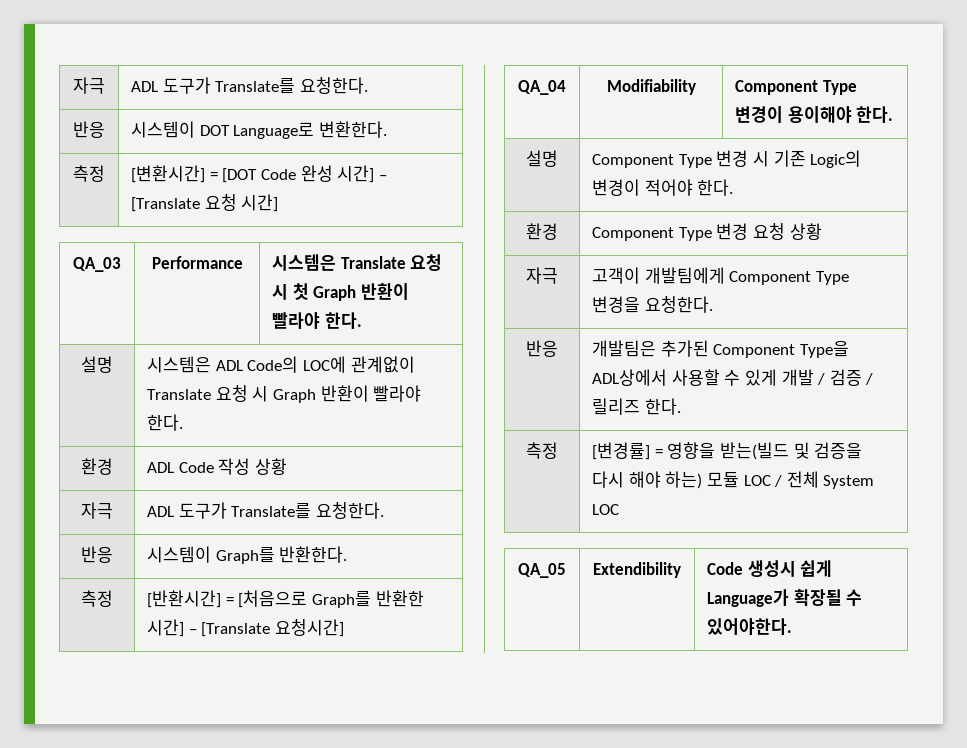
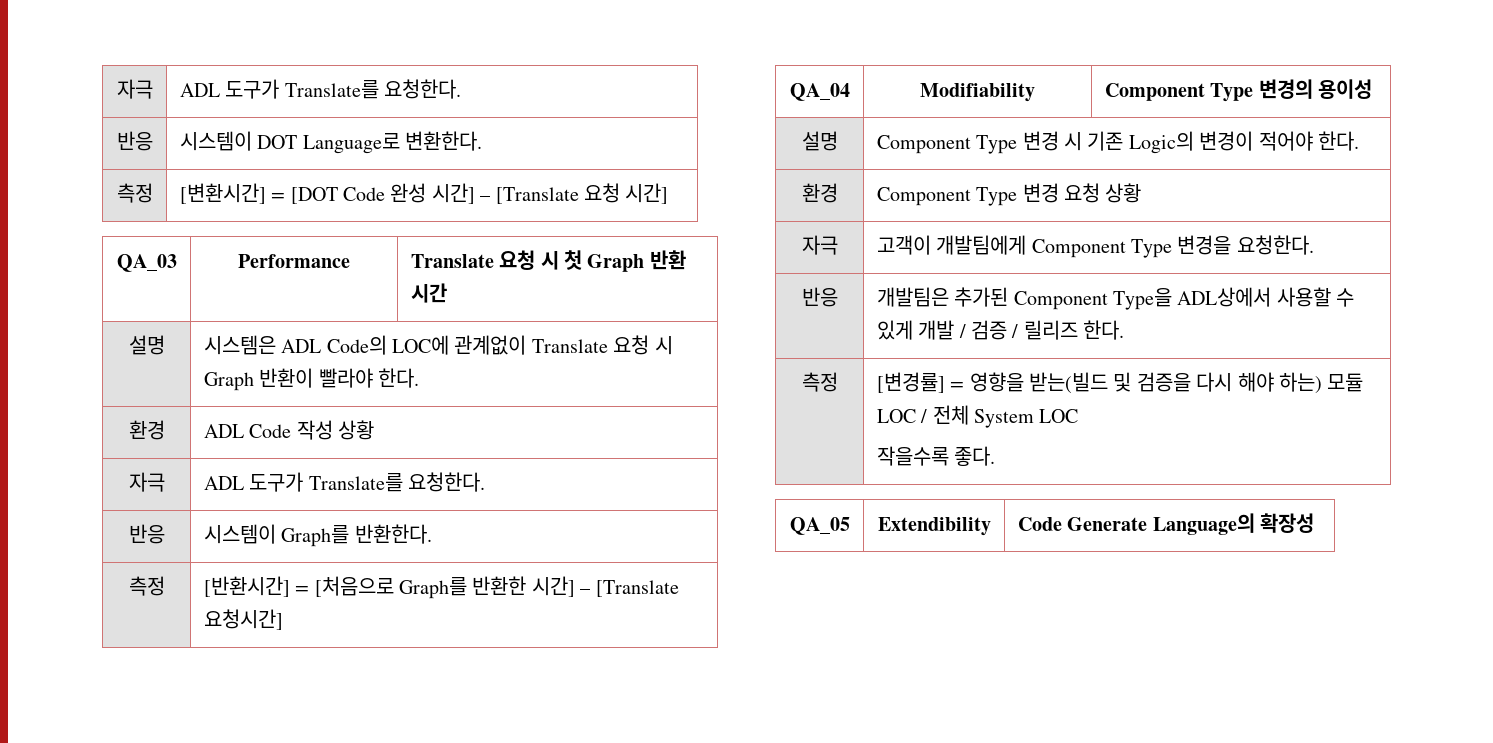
[272,254,337,271] 시스템은 -> (350, 261) none
[360,283,409,300] [272,312,362,329] 반환이 빨라야 한다. -> [649,250,686,270] [410,283,447,303] 반환 시간
[735,106,894,123] 변경이 용이해야 한다. -> [1258,79,1372,99] 변경의 용이성
(620, 509) none -> [876,446,996,466] // 작을수록 좋다.
[747,560,833,577] [707,589,863,607] [707,618,793,635] 생성시 쉽게 Language가 확장될 수 있어야한다. -> [1067,513,1314,535] Generate Language의 확장성

